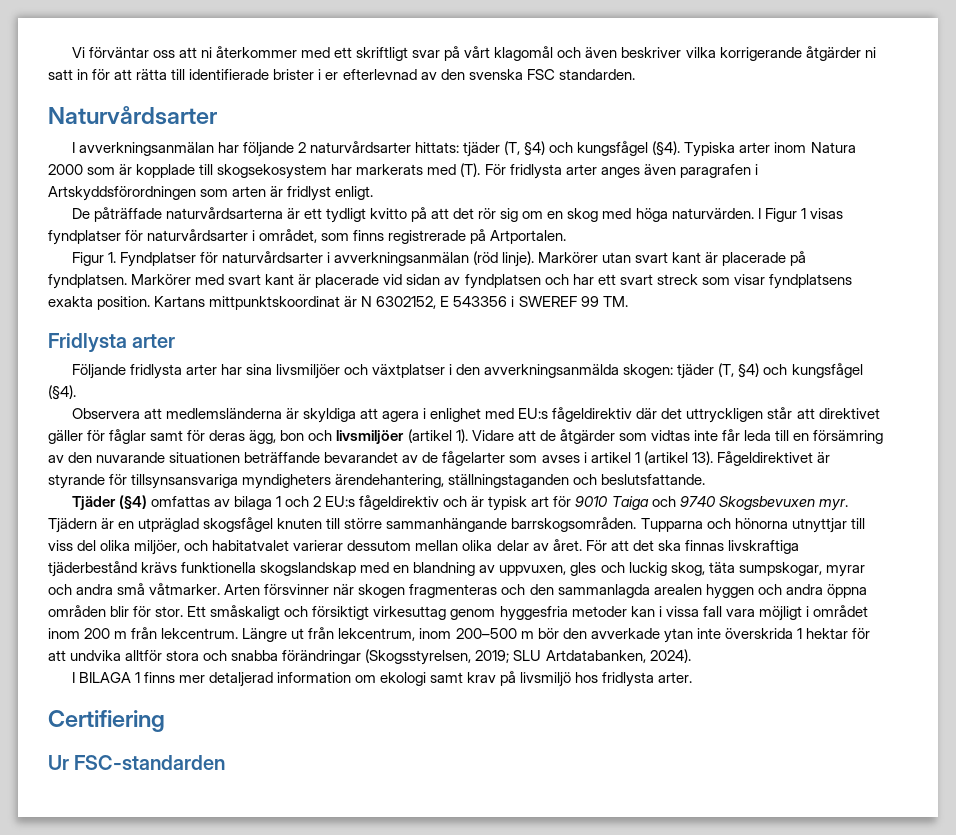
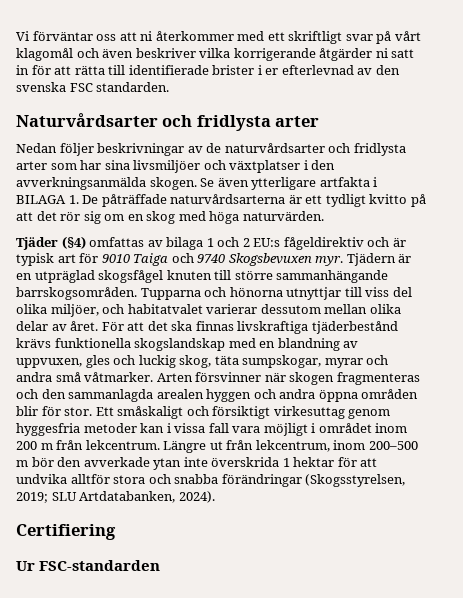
[71,141,856,157] [48,163,758,179] [48,186,374,201] // I avverkningsanmälan har följande 2 naturvårdsarter hittats: tjäder (T, §4) och kungsfågel (§4). Typiska arter inom Natura 2000 som är kopplade till skogsekosystem har markerats med (T). För fridlysta arter anges även paragrafen i Artskyddsförordningen som arten är fridlyst enligt. // -> [162,115,320,131] [16,143,406,156] [16,160,336,173] [16,177,378,190] [16,195,79,204] och fridlysta arter // Nedan följer beskrivningar av de naturvårdsarter och fridlysta arter som har sina livsmiljöer och växtplatser i den avverkningsanmälda skogen. Se även ytterligare artfakta i BILAGA 1.
[757,208,843,222] [48,229,567,245] [71,251,807,267] [48,274,852,289] [48,296,628,310] [48,333,176,353] [71,363,863,379] [48,385,76,400] [71,407,880,423] [48,429,884,444] [48,451,830,466] [48,474,706,489] I Figur 1 visas fyndplatser för naturvårdsarter i området, som finns registrerade på Artportalen. // Figur 1. Fyndplatser för naturvårdsarter i avverkningsanmälan (röd linje). Markörer utan svart kant är placerade på fyndplatsen. Markörer med svart kant är placerade vid sidan av fyndplatsen och har ett svart streck som visar fyndplatsens exakta position. Kartans mittpunktskoordinat är N 6302152, E 543356 i SWEREF 99 TM. // Fridlysta arter // Följande fridlysta arter har sina livsmiljöer och växtplatser i den avverkningsanmälda skogen: tjäder (T, §4) och kungsfågel (§4). // Observera att medlemsländerna är skyldiga att agera i enlighet med EU:s fågeldirektiv där det uttryckligen står att direktivet gäller för fåglar samt för deras ägg, bon och livsmiljöer (artikel 1). Vidare att de åtgärder som vidtas inte får leda till en försämring av den nuvarande situationen beträffande bevarandet av de fågelarter som avses i artikel 1 (artikel 13). Fågeldirektivet är styrande för tillsynsansvariga myndigheters ärendehantering, ställningstaganden och beslutsfattande. -> (324, 216) none
[71,671,693,687] // I BILAGA 1 finns mer detaljerad information om ekologi samt krav på livsmiljö hos fridlysta arter. -> (215, 497) none

